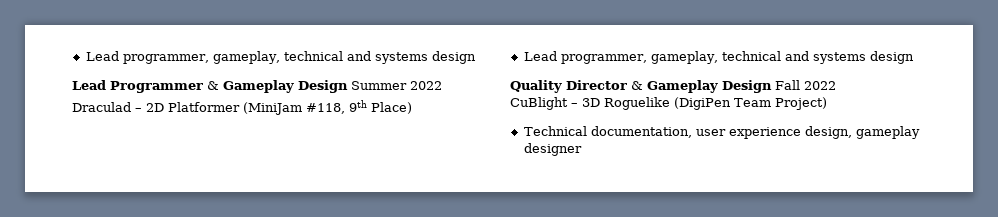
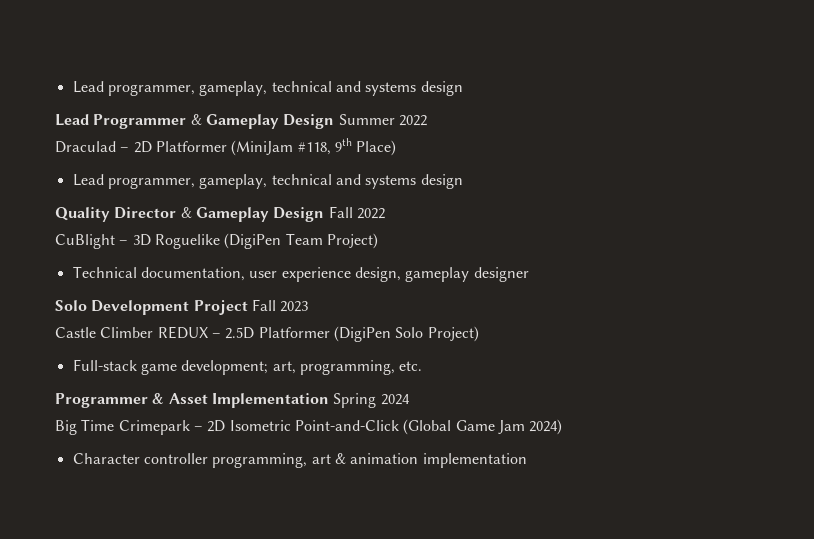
(582, 149) none -> [55,299,309,315] [55,326,479,342] [72,359,423,375] [55,393,410,408] [55,419,563,435] [72,453,527,468] // Solo Development Project Fall 2023 // Castle Climber REDUX – 2.5D Platformer (DigiPen Solo Project) // Full-stack game development; art, programming, etc. // Programmer & Asset Implementation Spring 2024 // Big Time Crimepark – 2D Isometric Point-and-Click (Global Game Jam 2024) // Character controller programming, art & animation implementation

